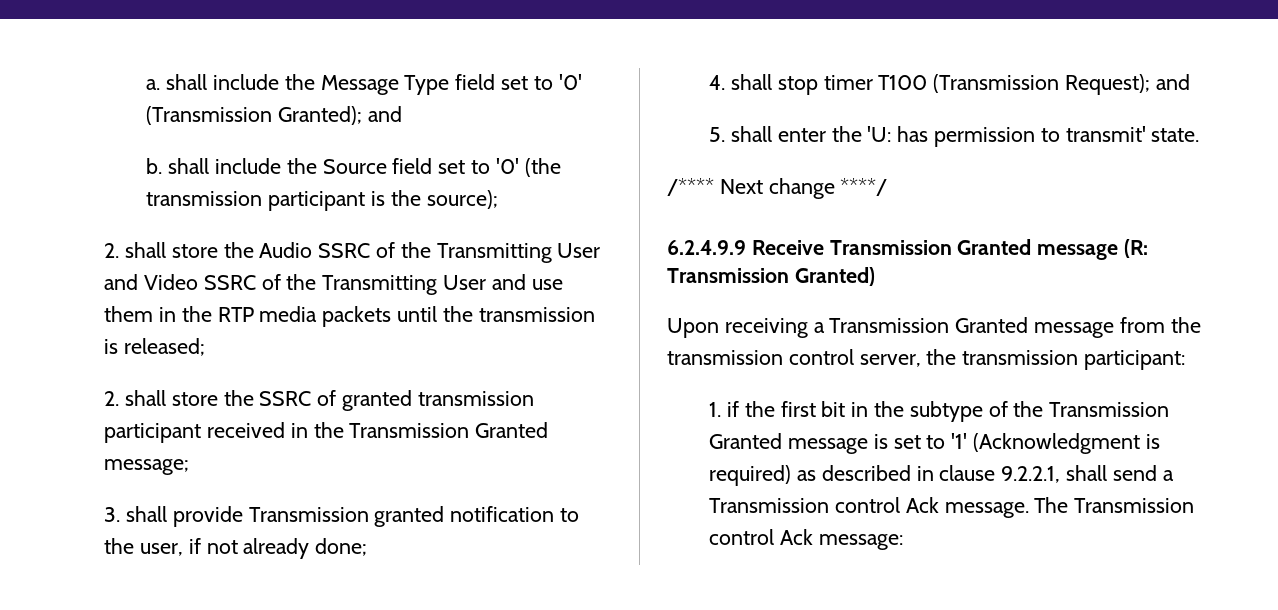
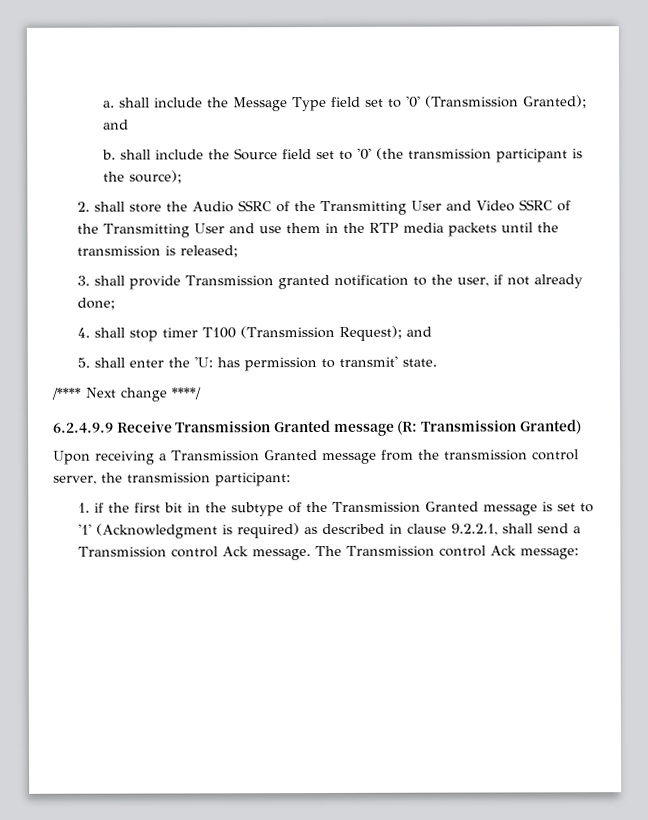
[104,390,534,411] [104,422,549,443] [104,459,190,475] // 2. shall store the SSRC of granted transmission participant received in the Transmission Granted message; -> (239, 251) none

